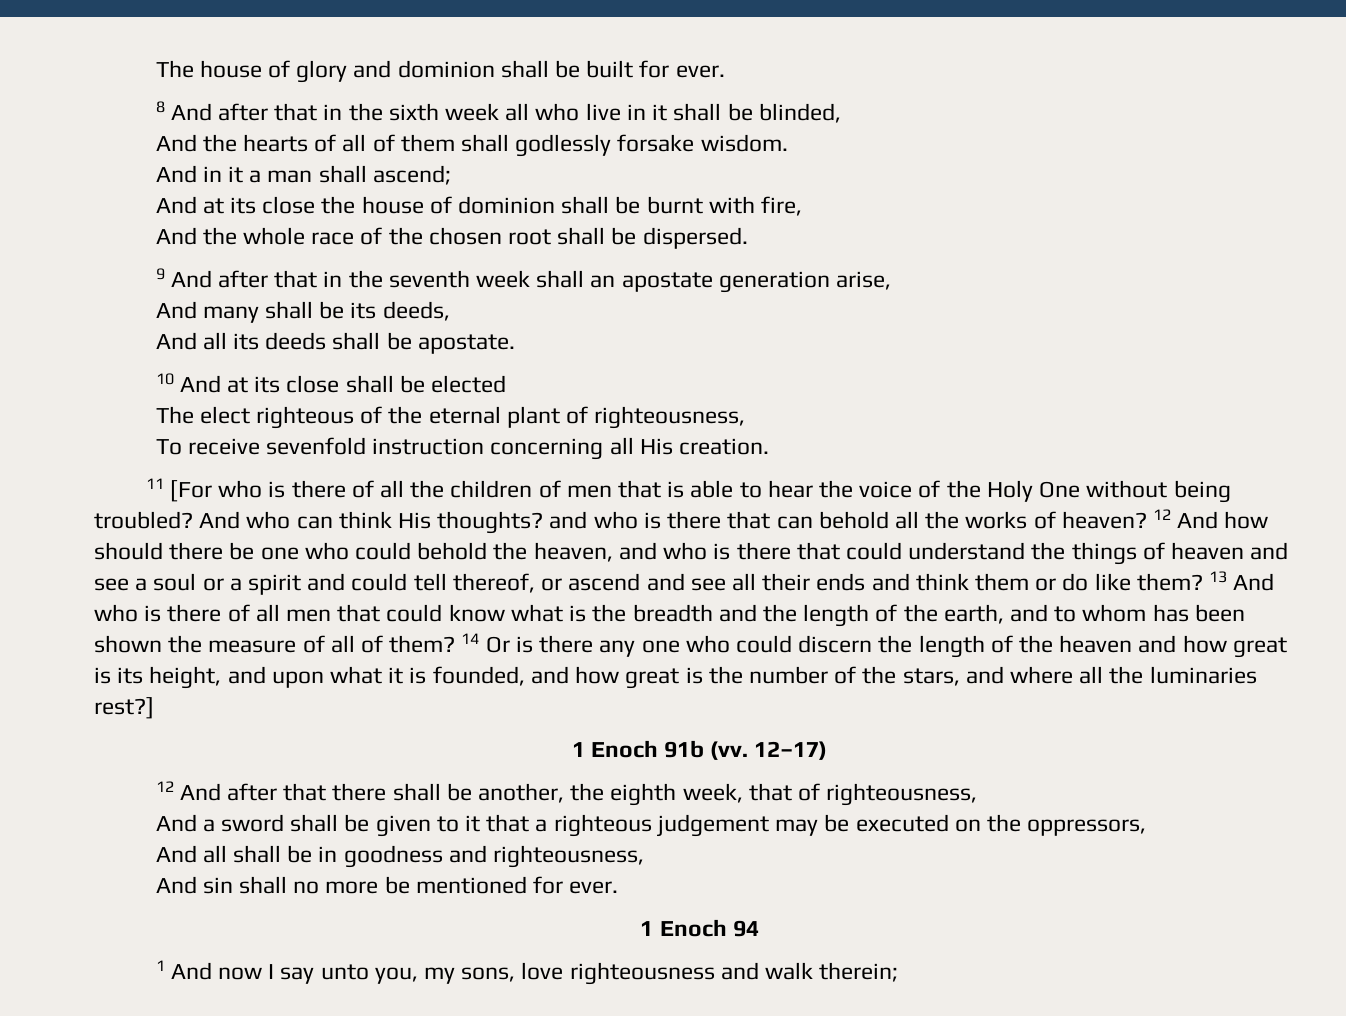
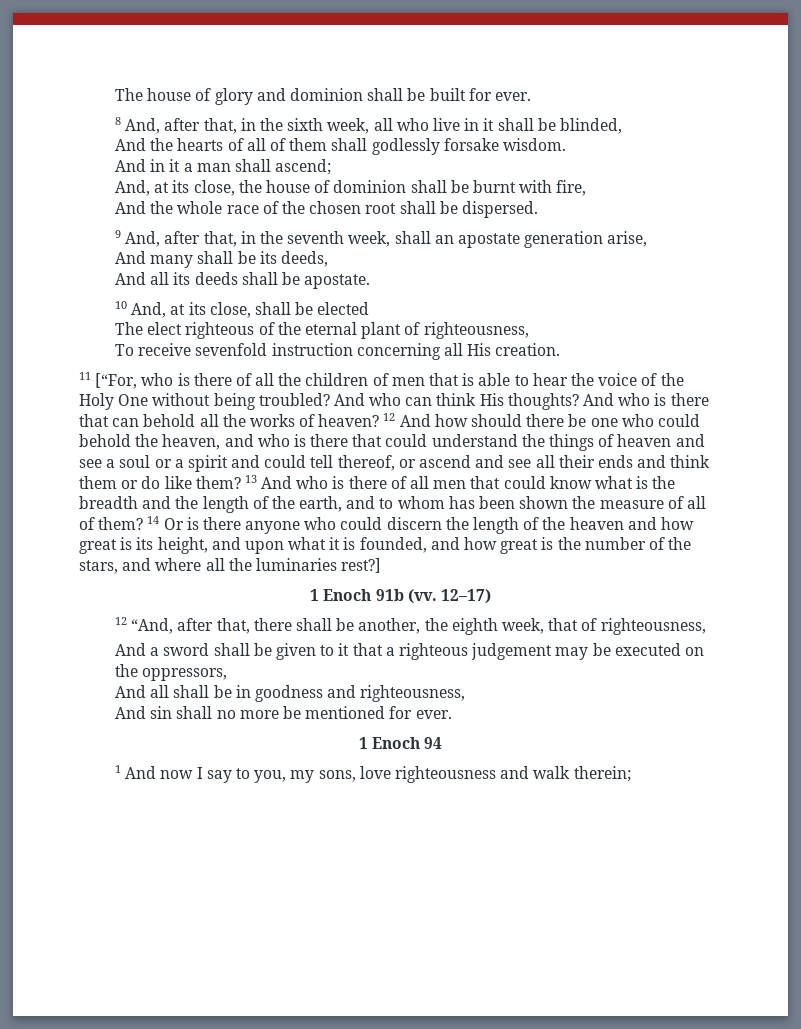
[170,103,318,121] And after that -> [125,118,237,134] And, after that,
[445,103,500,121] week -> [327,118,370,134] week,
[155,196,316,214] And at its close -> [115,180,235,196] And, at its close,
[170,270,318,288] And after that -> [125,231,237,247] And, after that,
[476,270,531,288] week -> [348,231,391,247] week,
[179,375,340,393] And at its close -> [131,302,251,318] And, at its close,
[169,480,212,502] [For -> [95,373,138,389] [“For,
[549,511,588,529] and -> [583,393,615,406] And
[599,640,680,657] any one -> [245,521,301,534] anyone
[179,783,327,801] And after that -> [131,618,250,634] “And, after that,
[320,964,369,980] unto -> [236,768,251,779] to

